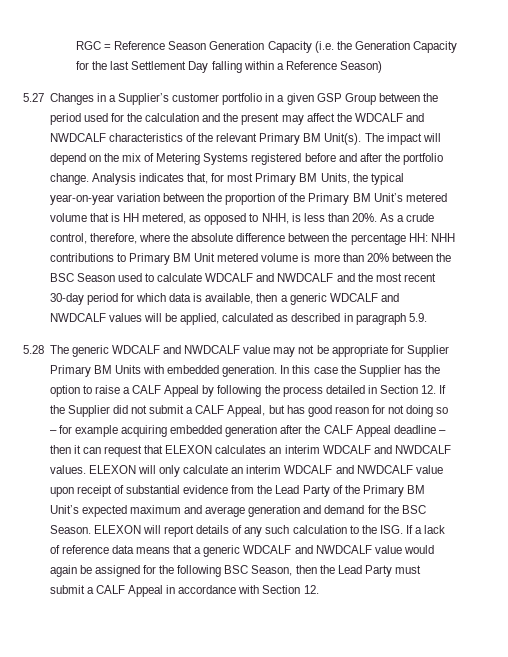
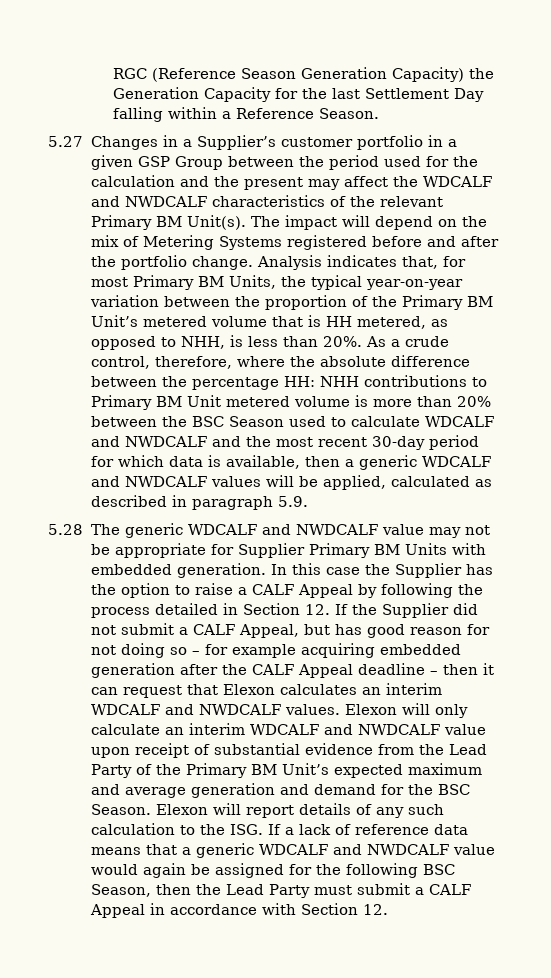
[104,41,334,53] = Reference Season Generation Capacity (i.e. -> [151,67,464,82] (Reference Season Generation Capacity)
[339,61,382,73] Season) -> [318,108,379,119] Season.
[165,445,213,454] ELEXON -> [222,684,275,695] Elexon
[88,465,136,474] ELEXON -> [344,704,397,715] Elexon
[93,525,141,534] ELEXON -> [155,804,208,815] Elexon

